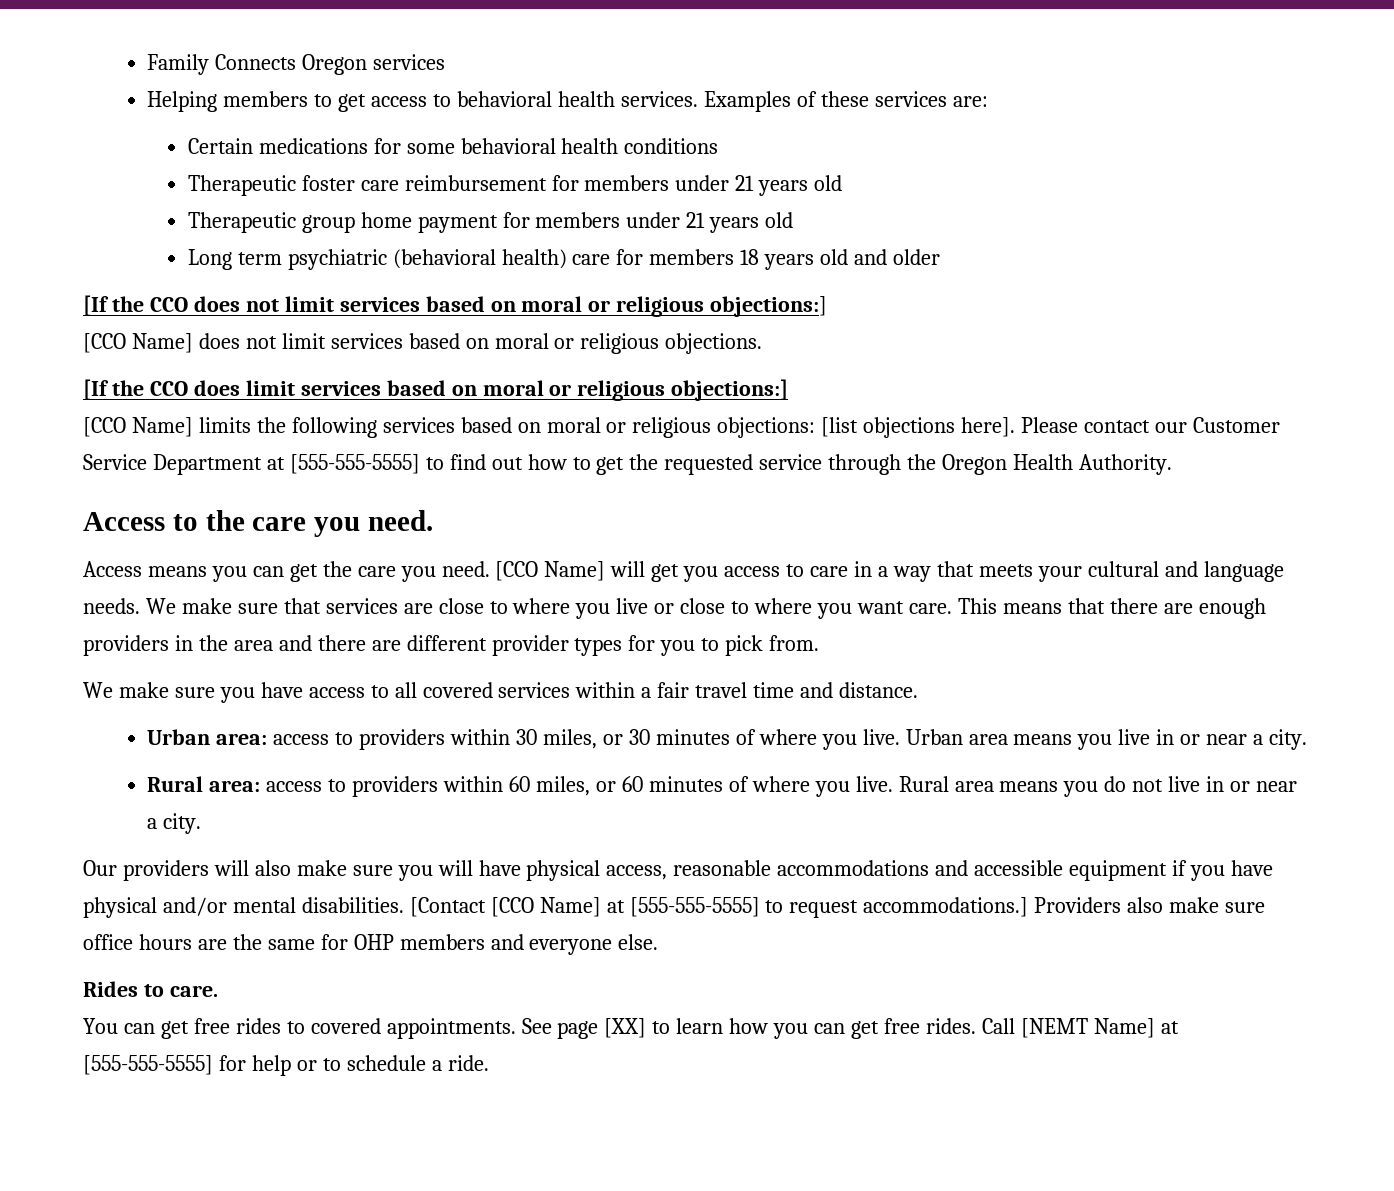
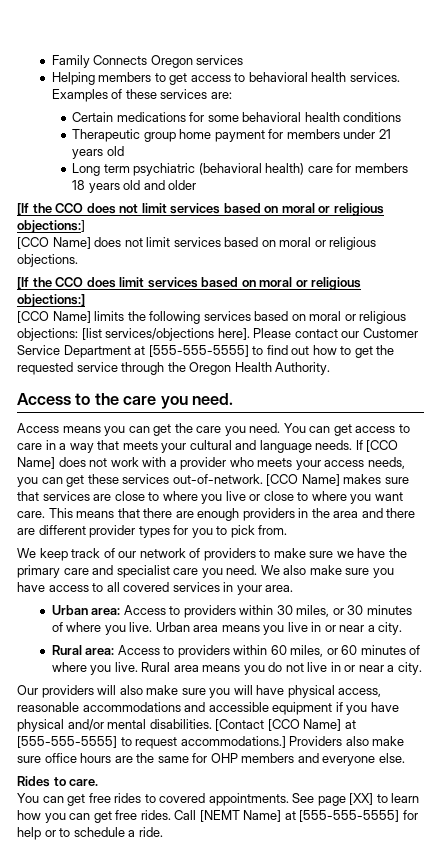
[187,175,843,196] // Therapeutic foster care reimbursement for members under 21 years old -> (402, 117) none
[863,417,956,438] objections -> [105,328,215,341] services/objections
[495,561,719,582] [CCO Name] will get you -> [283,423,352,436] You can get
[145,598,232,614] We make -> [355,440,399,452] [17,457,405,470] [17,474,382,487] If [CCO Name] does not work with a provider who meets your access needs, you can get these services out-of-network. [CCO Name] makes
(113, 690) none -> [39,548,407,561] [17,565,307,578] keep track of our network of providers to make sure we have the primary care and specialist care you need. We also
[575,682,919,698] within a fair travel time and distance. -> [223,582,294,595] in your area.
[273,734,330,745] access -> [123,605,166,615] Access
[266,781,323,792] access -> [117,645,160,655] Access

